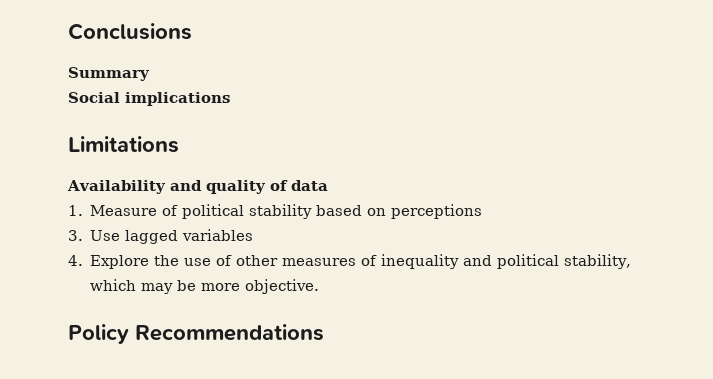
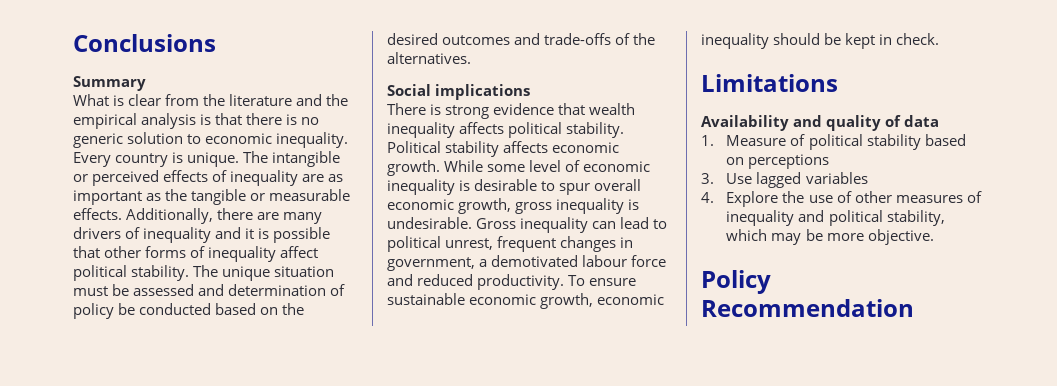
[68,92,230,106] Social implications -> [73,94,349,106] [73,113,320,129] [73,132,349,148] [73,151,341,167] [73,170,344,186] [73,189,351,205] [73,208,323,224] [73,227,331,243] [73,246,319,262] [73,265,335,281] [73,284,346,296] [73,303,305,319] [387,33,656,45] [387,52,471,64] [387,84,531,100] [387,103,636,119] [387,122,625,138] [387,141,620,157] [387,160,651,176] [387,179,642,195] [387,198,640,214] [387,217,668,233] [387,236,634,252] [387,255,667,271] [387,274,637,290] [387,293,665,309] [701,33,940,49] What is clear from the literature and the empirical analysis is that there is no generic solution to economic inequality. Every country is unique. The intangible or perceived effects of inequality are as important as the tangible or measurable effects. Additionally, there are many drivers of inequality and it is possible that other forms of inequality affect political stability. The unique situation must be assessed and determination of policy be conducted based on the desired outcomes and trade-offs of the alternatives. // Social implications // There is strong evidence that wealth inequality affects political stability. Political stability affects economic growth. While some level of economic inequality is desirable to spur overall economic growth, gross inequality is undesirable. Gross inequality can lead to political unrest, frequent changes in government, a demotivated labour force and reduced productivity. To ensure sustainable economic growth, economic inequality should be kept in check.
[135,324,324,341] Recommendations -> [701,299,914,317] Recommendation

